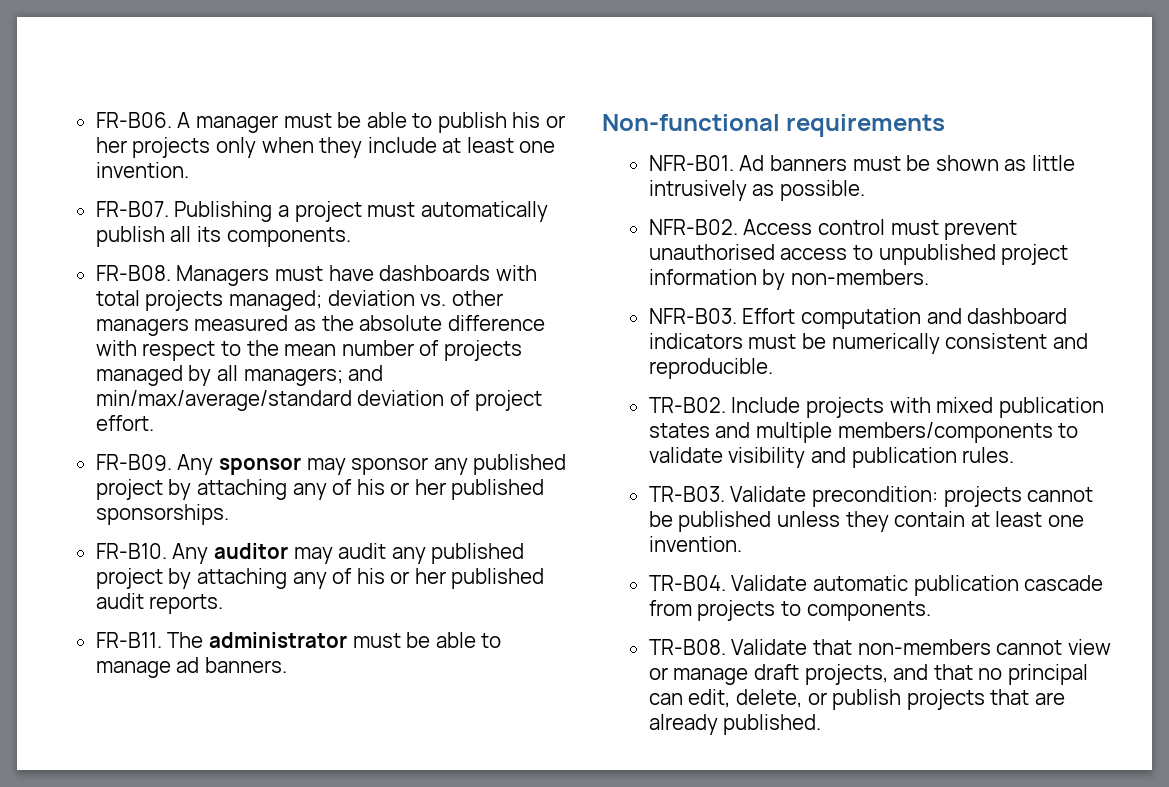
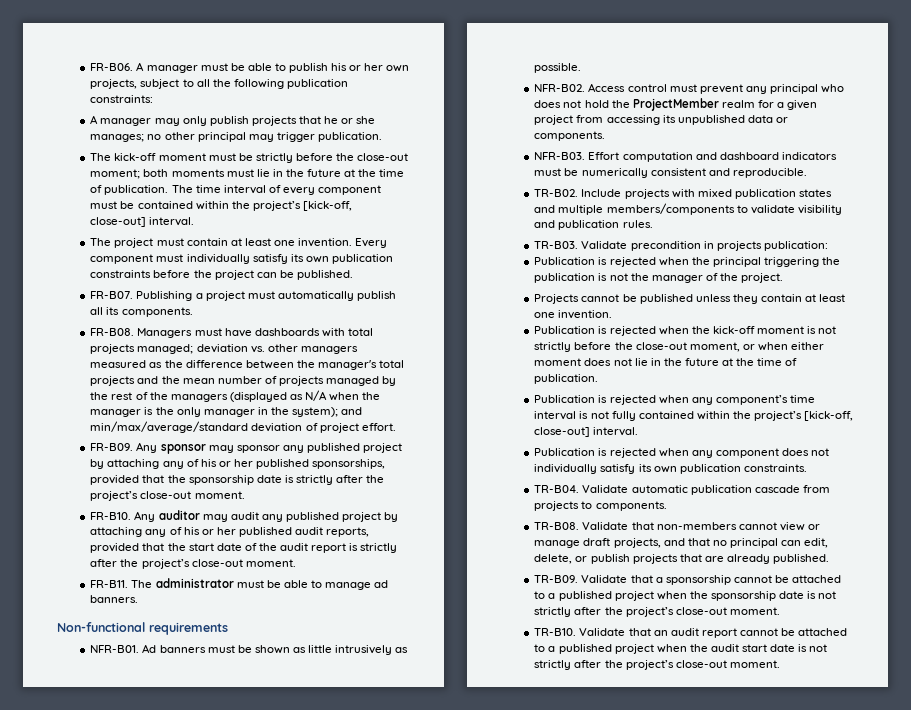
[132,137,556,158] [95,162,189,178] projects only when they include at least one invention. -> [386,65,410,72] [90,79,348,89] [90,95,154,103] [90,115,376,126] [90,132,382,142] [90,153,409,163] [90,169,405,179] [90,185,382,195] [90,201,352,211] [90,217,195,227] [90,238,388,248] [90,254,393,264] [90,270,353,280] own projects, subject to all the following publication constraints: // A manager may only publish projects that he or she manages; no other principal may trigger publication. // The kick-off moment must be strictly before the close-out moment; both moments must lie in the future at the time of publication. The time interval of every component must be contained within the project’s [kick-off, close-out] interval. // The project must contain at least one invention. Every component must individually satisfy its own publication constraints before the project can be published.
[359,315,545,331] [95,340,241,361] absolute difference with respect to -> [185,360,405,370] [90,376,159,386] difference between the manager's total projects and
[216,365,343,386] all managers; -> [90,390,381,402] [90,407,339,417] the rest of the managers (displayed as N/A when the manager is the only manager in the system);
[95,504,229,525] sponsorships. -> [312,459,386,469] [90,475,385,485] [90,491,245,501] sponsorships, provided that the sponsorship date is strictly after the project’s close-out moment.
[149,594,224,614] reports. -> [326,527,370,537] [90,543,398,553] [90,559,296,569] reports, provided that the start date of the audit report is strictly after the project’s close-out moment.
[648,244,1069,265] [648,269,929,290] unauthorised access to unpublished project information by non-members. -> [745,84,845,94] [534,98,818,111] [534,115,788,125] [534,131,606,141] any principal who does not hold the ProjectMember realm for a given project from accessing its unpublished data or components.
[811,486,1022,507] precondition: projects -> [630,241,828,251] [534,257,841,267] [534,273,784,283] [534,294,580,304] precondition in projects publication: // Publication is rejected when the principal triggering the publication is not the manager of the project. // Projects
(742, 544) none -> [534,326,837,336] [534,342,825,352] [534,358,798,366] [534,374,599,384] [534,395,815,405] [534,411,854,421] [534,427,639,437] [534,448,830,458] [534,464,807,474] // Publication is rejected when the kick-off moment is not strictly before the close-out moment, or when either moment does not lie in the future at the time of publication. // Publication is rejected when any component’s time interval is not fully contained within the project’s [kick-off, close-out] interval. // Publication is rejected when any component does not individually satisfy its own publication constraints.
(822, 724) none -> [534,575,842,585] [534,591,837,601] [534,607,780,617] [534,628,848,638] [534,644,828,654] [534,660,780,670] // TR-B09. Validate that a sponsorship cannot be attached to a published project when the sponsorship date is not strictly after the project’s close-out moment. // TR-B10. Validate that an audit report cannot be attached to a published project when the audit start date is not strictly after the project’s close-out moment.

